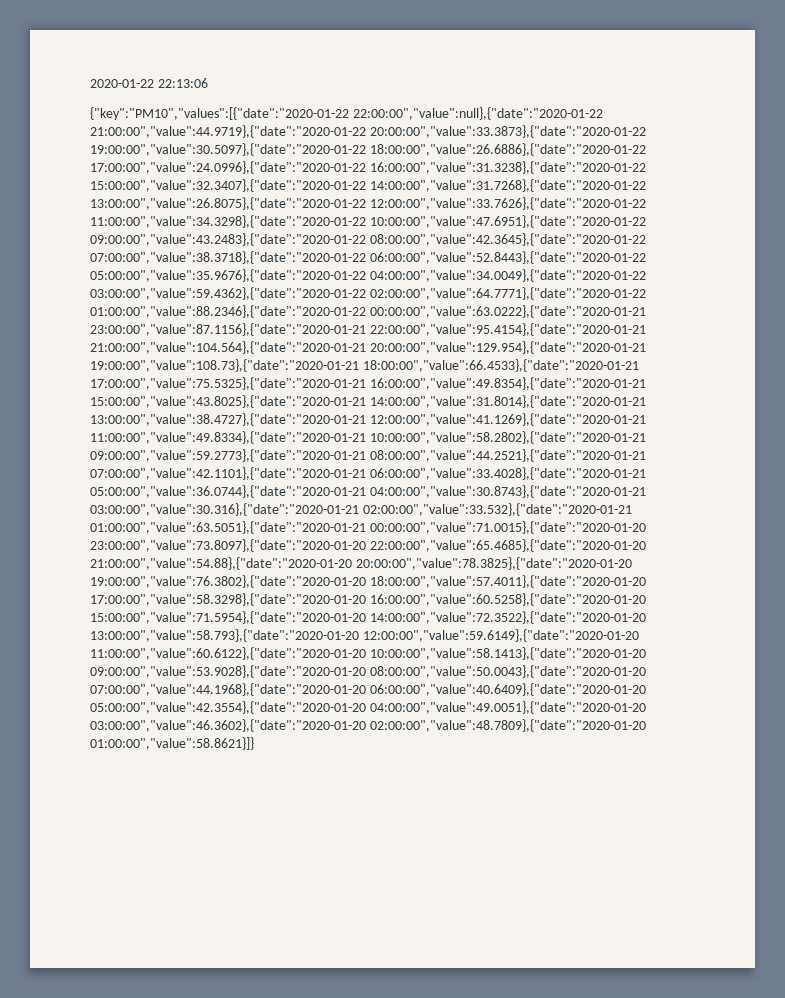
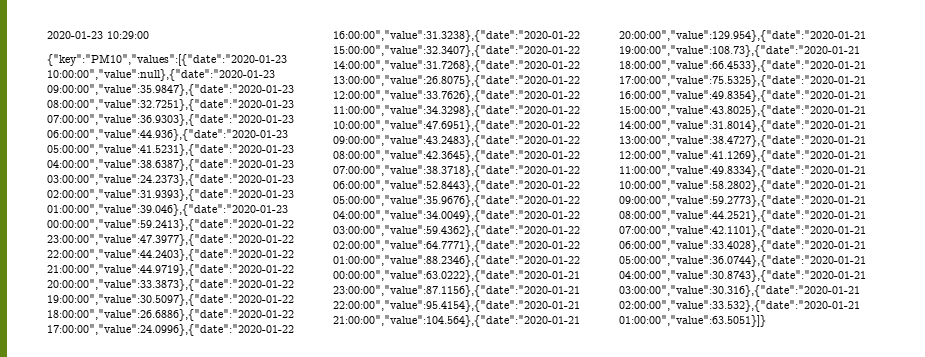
[90,78,208,88] [90,107,603,120] 2020-01-22 22:13:06 // {"key":"PM10","values":[{"date":"2020-01-22 22:00:00","value":null},{"date":"2020-01-22 -> [47,31,149,39] [47,54,287,66] [47,69,275,81] [47,84,294,96] [47,99,294,111] [47,114,294,126] [47,129,288,141] [47,144,294,156] [47,159,294,171] [47,174,294,186] [47,189,294,201] [47,204,288,216] [47,219,294,231] [47,234,294,246] [47,249,294,261] 2020-01-23 10:29:00 // {"key":"PM10","values":[{"date":"2020-01-23 10:00:00","value":null},{"date":"2020-01-23 09:00:00","value":35.9847},{"date":"2020-01-23 08:00:00","value":32.7251},{"date":"2020-01-23 07:00:00","value":36.9303},{"date":"2020-01-23 06:00:00","value":44.936},{"date":"2020-01-23 05:00:00","value":41.5231},{"date":"2020-01-23 04:00:00","value":38.6387},{"date":"2020-01-23 03:00:00","value":24.2373},{"date":"2020-01-23 02:00:00","value":31.9393},{"date":"2020-01-23 01:00:00","value":39.046},{"date":"2020-01-23 00:00:00","value":59.2413},{"date":"2020-01-22 23:00:00","value":47.3977},{"date":"2020-01-22 22:00:00","value":44.2403},{"date":"2020-01-22
[90,521,646,534] [90,539,646,552] [90,557,632,570] [90,575,646,588] [90,593,646,606] [90,611,646,624] [90,629,639,642] [90,647,646,660] [90,665,646,678] [90,683,646,696] [90,701,646,714] [90,719,646,732] [90,737,254,750] 01:00:00","value":63.5051},{"date":"2020-01-21 00:00:00","value":71.0015},{"date":"2020-01-20 23:00:00","value":73.8097},{"date":"2020-01-20 22:00:00","value":65.4685},{"date":"2020-01-20 21:00:00","value":54.88},{"date":"2020-01-20 20:00:00","value":78.3825},{"date":"2020-01-20 19:00:00","value":76.3802},{"date":"2020-01-20 18:00:00","value":57.4011},{"date":"2020-01-20 17:00:00","value":58.3298},{"date":"2020-01-20 16:00:00","value":60.5258},{"date":"2020-01-20 15:00:00","value":71.5954},{"date":"2020-01-20 14:00:00","value":72.3522},{"date":"2020-01-20 13:00:00","value":58.793},{"date":"2020-01-20 12:00:00","value":59.6149},{"date":"2020-01-20 11:00:00","value":60.6122},{"date":"2020-01-20 10:00:00","value":58.1413},{"date":"2020-01-20 09:00:00","value":53.9028},{"date":"2020-01-20 08:00:00","value":50.0043},{"date":"2020-01-20 07:00:00","value":44.1968},{"date":"2020-01-20 06:00:00","value":40.6409},{"date":"2020-01-20 05:00:00","value":42.3554},{"date":"2020-01-20 04:00:00","value":49.0051},{"date":"2020-01-20 03:00:00","value":46.3602},{"date":"2020-01-20 02:00:00","value":48.7809},{"date":"2020-01-20 01:00:00","value":58.8621}]} -> [619,315,766,327] 01:00:00","value":63.5051}]}

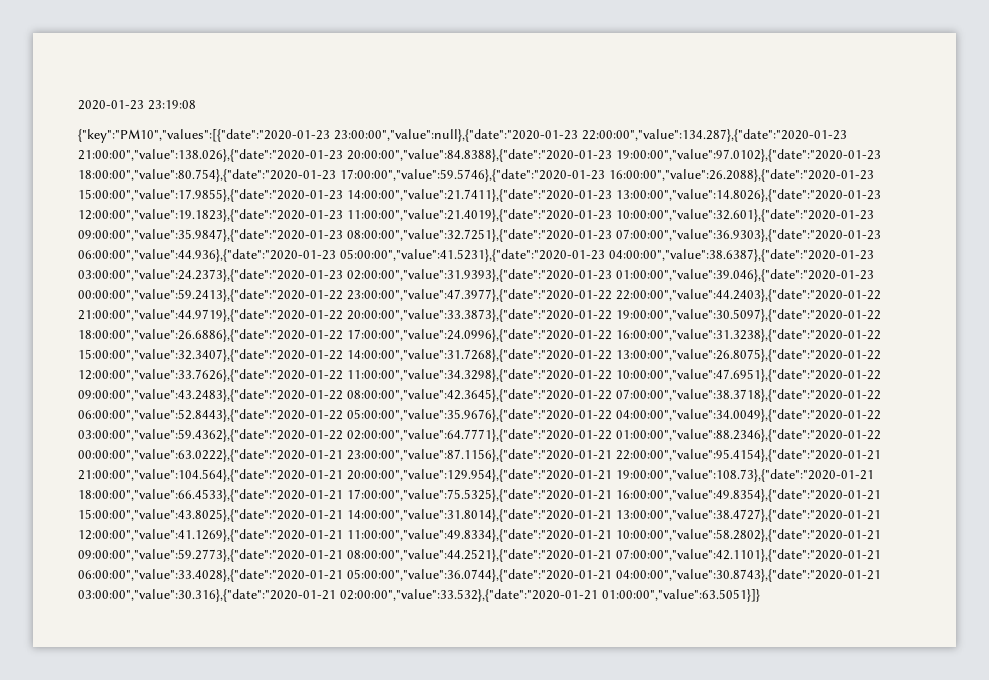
[107,31,149,39] 10:29:00 -> [148,100,196,110] 23:19:08
[47,69,275,81] 10:00:00","value":null},{"date":"2020-01-23 -> [334,129,847,142] [78,149,881,162] [78,169,874,182] [78,189,881,202] [78,209,874,222] 23:00:00","value":null},{"date":"2020-01-23 22:00:00","value":134.287},{"date":"2020-01-23 21:00:00","value":138.026},{"date":"2020-01-23 20:00:00","value":84.8388},{"date":"2020-01-23 19:00:00","value":97.0102},{"date":"2020-01-23 18:00:00","value":80.754},{"date":"2020-01-23 17:00:00","value":59.5746},{"date":"2020-01-23 16:00:00","value":26.2088},{"date":"2020-01-23 15:00:00","value":17.9855},{"date":"2020-01-23 14:00:00","value":21.7411},{"date":"2020-01-23 13:00:00","value":14.8026},{"date":"2020-01-23 12:00:00","value":19.1823},{"date":"2020-01-23 11:00:00","value":21.4019},{"date":"2020-01-23 10:00:00","value":32.601},{"date":"2020-01-23

